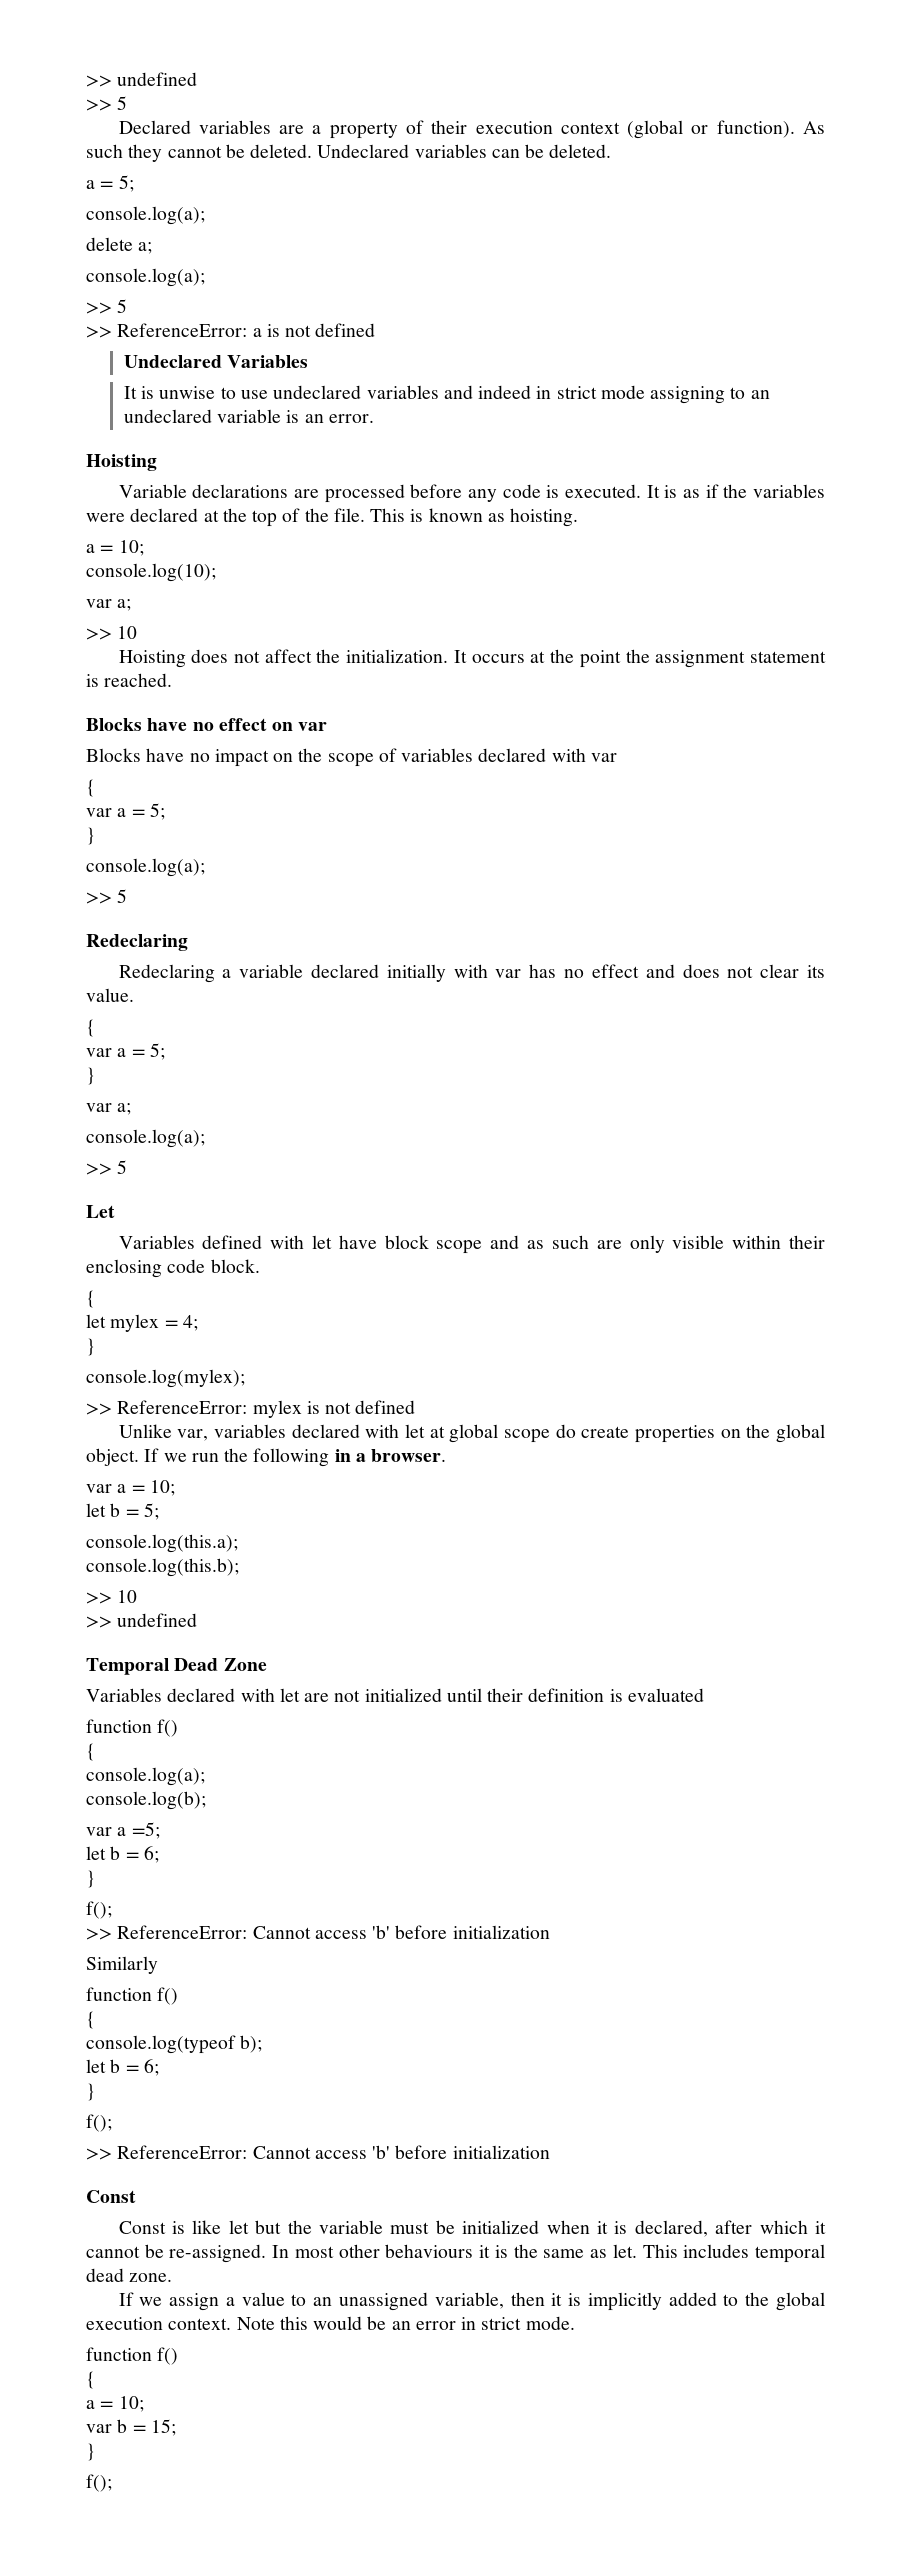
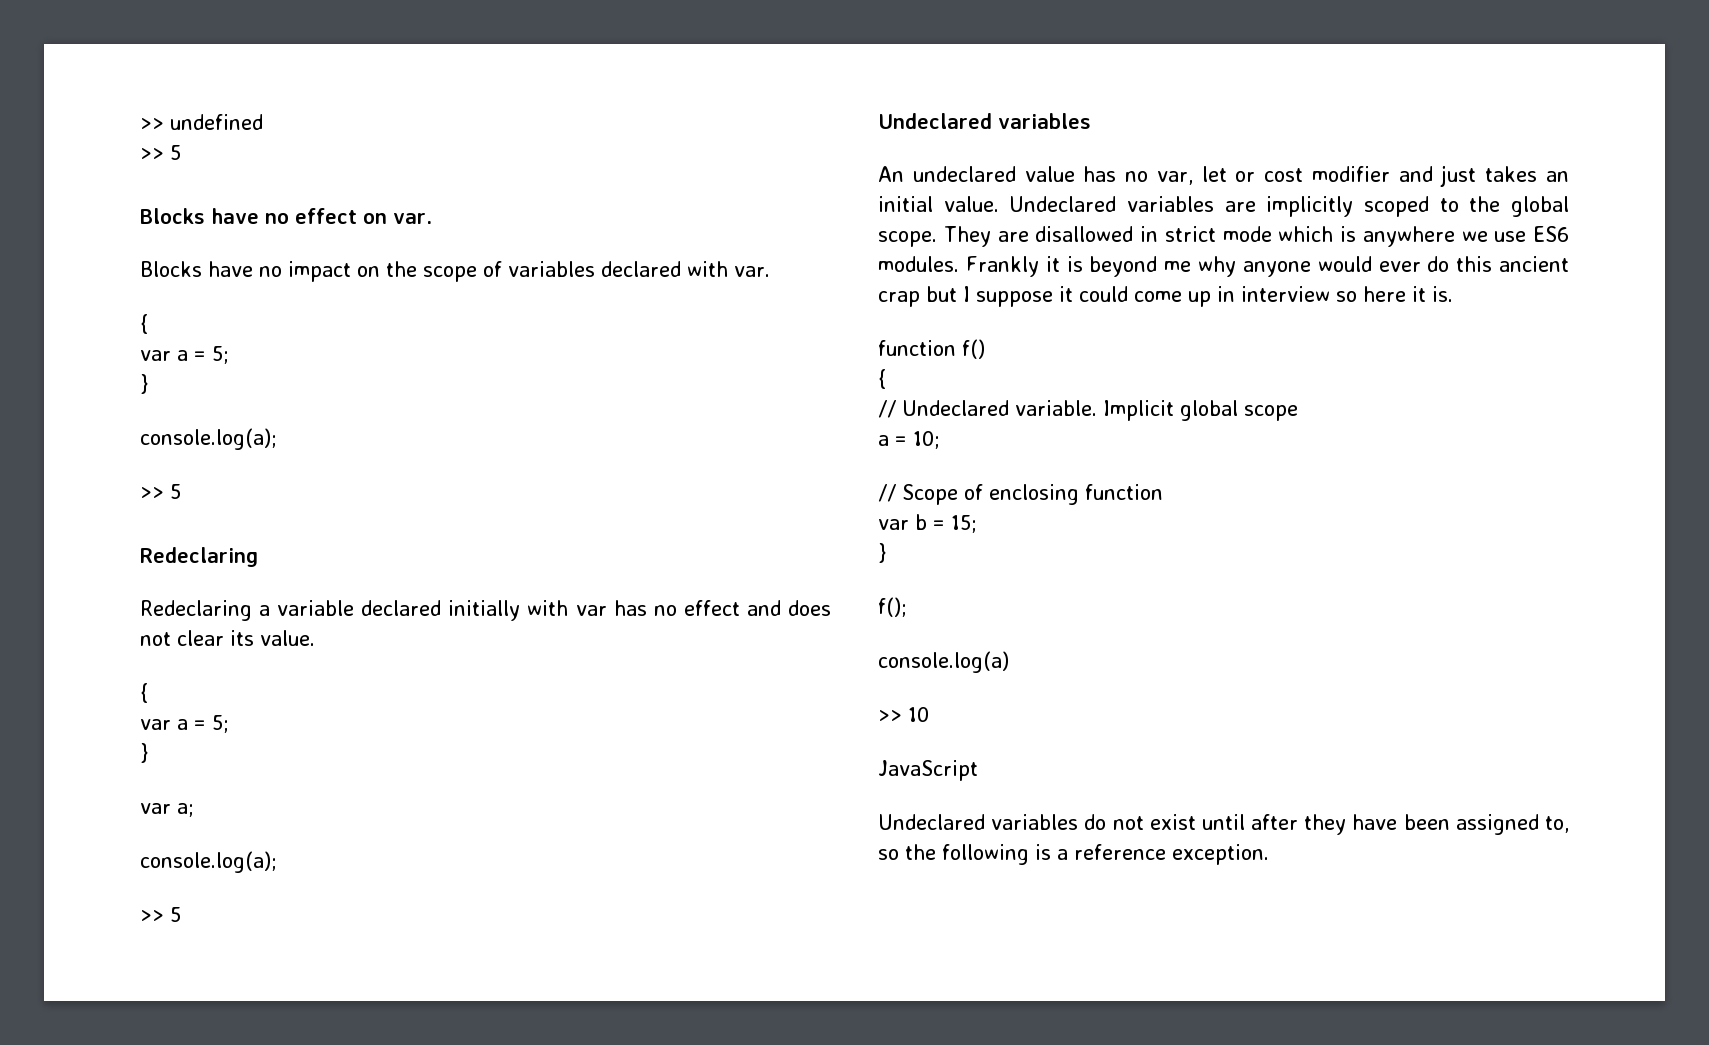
[118,120,825,139] [86,144,612,162] [86,175,134,192] [86,206,205,225] [86,237,153,254] [86,268,205,287] [86,299,128,314] [86,323,376,338] [123,355,309,368] [123,385,770,404] [123,409,374,423] [86,454,157,471] [118,484,825,503] [86,508,579,527] [86,540,144,556] [86,563,216,582] [86,599,132,611] [86,626,138,640] [118,649,827,668] [86,673,173,687] // Declared variables are a property of their execution context (global or function). As such they cannot be deleted. Undeclared variables can be deleted. // a = 5; // console.log(a); // delete a; // console.log(a); // >> 5 // >> ReferenceError: a is not defined // Undeclared Variables // It is unwise to use undeclared variables and indeed in strict mode assigning to an undeclared variable is an error. // Hoisting // Variable declarations are processed before any code is executed. It is as if the variables were declared at the top of the file. This is known as hoisting. // a = 10; // console.log(10); // var a; // >> 10 // Hoisting does not affect the initialization. It occurs at the point the assignment statement is reached. -> (181, 152) none
[298,722,328,731] var -> [393,213,432,224] var.
[590,753,617,762] var -> [734,266,770,277] var.
[86,1205,115,1218] [118,1235,825,1254] [86,1259,260,1278] [86,1290,95,1308] [86,1314,198,1332] [86,1338,95,1356] [86,1369,245,1388] [86,1400,416,1418] [118,1424,825,1443] [86,1448,447,1467] [86,1480,175,1496] [86,1503,159,1520] [86,1534,238,1553] [86,1558,239,1577] [86,1590,138,1604] [86,1613,198,1628] [86,1658,267,1675] [86,1688,704,1702] [86,1719,179,1737] [86,1743,95,1761] [86,1767,205,1786] [86,1791,206,1810] [86,1822,160,1839] [86,1846,159,1863] [86,1870,95,1888] [86,1901,112,1919] [86,1925,550,1940] [86,1956,158,1974] [86,1987,179,2005] [86,2011,95,2029] [86,2035,263,2054] [86,2059,159,2076] [86,2083,95,2101] [86,2114,112,2132] [86,2145,550,2160] [86,2190,136,2203] [118,2220,826,2237] [86,2244,826,2263] [86,2268,173,2282] [118,2292,825,2311] [86,2316,575,2330] [86,2347,179,2365] [86,2371,95,2389] [86,2396,144,2412] Let // Variables defined with let have block scope and as such are only visible within their enclosing code block. // { // let mylex = 4; // } // console.log(mylex); // >> ReferenceError: mylex is not defined // Unlike var, variables declared with let at global scope do create properties on the global object. If we run the following in a browser. // var a = 10; // let b = 5; // console.log(this.a); // console.log(this.b); // >> 10 // >> undefined // Temporal Dead Zone // Variables declared with let are not initialized until their definition is evaluated // function f() // { // console.log(a); // console.log(b); // var a =5; // let b = 6; // } // f(); // >> ReferenceError: Cannot access 'b' before initialization // Similarly // function f() // { // console.log(typeof b); // let b = 6; // } // f(); // >> ReferenceError: Cannot access 'b' before initialization // Const // Const is like let but the variable must be initialized when it is declared, after which it cannot be re-assigned. In most other behaviours it is the same as let. This includes temporal dead zone. // If we assign a value to an unassigned variable, then it is implicitly added to the global execution context. Note this would be an error in strict mode. // function f() // { // a = 10; -> [878,113,1091,129] [878,165,1569,187] [878,196,1569,217] [878,226,1569,247] [878,256,1569,277] [878,286,1453,307] [878,339,985,359] [878,369,886,389] [878,400,1298,421] [878,431,940,449] [878,484,1163,505] Undeclared variables // An undeclared value has no var, let or cost modifier and just takes an initial value. Undeclared variables are implicitly scoped to the global scope. They are disallowed in strict mode which is anywhere we use ES6 modules. Frankly it is beyond me why anyone would ever do this ancient crap but I suppose it could come up in interview so here it is. // function f() // { // // Undeclared variable. Implicit global scope // a = 10; // // Scope of enclosing function
(112, 2483) none -> [878,651,1009,673] [878,707,929,722] [878,760,978,781] [878,814,1569,835] [878,844,1269,865] // console.log(a) // >> 10 // JavaScript // Undeclared variables do not exist until after they have been assigned to, so the following is a reference exception.

